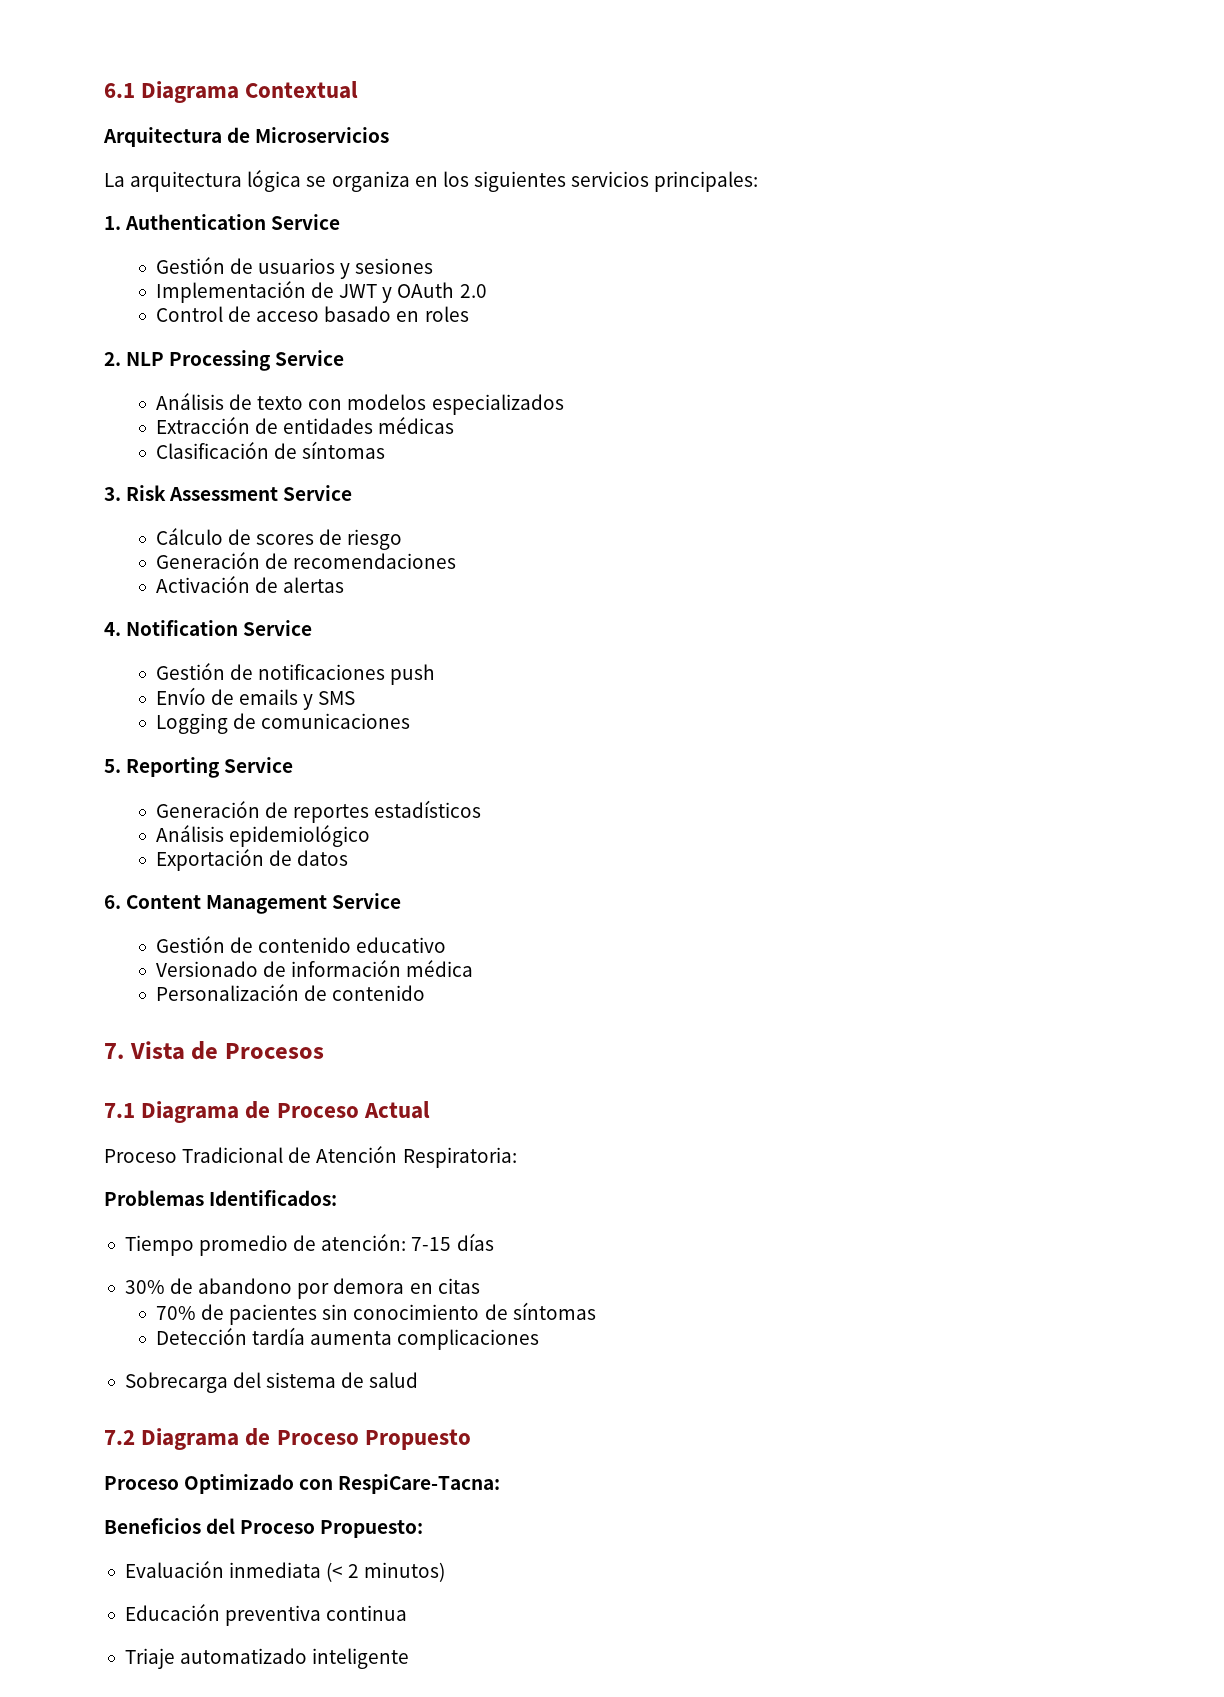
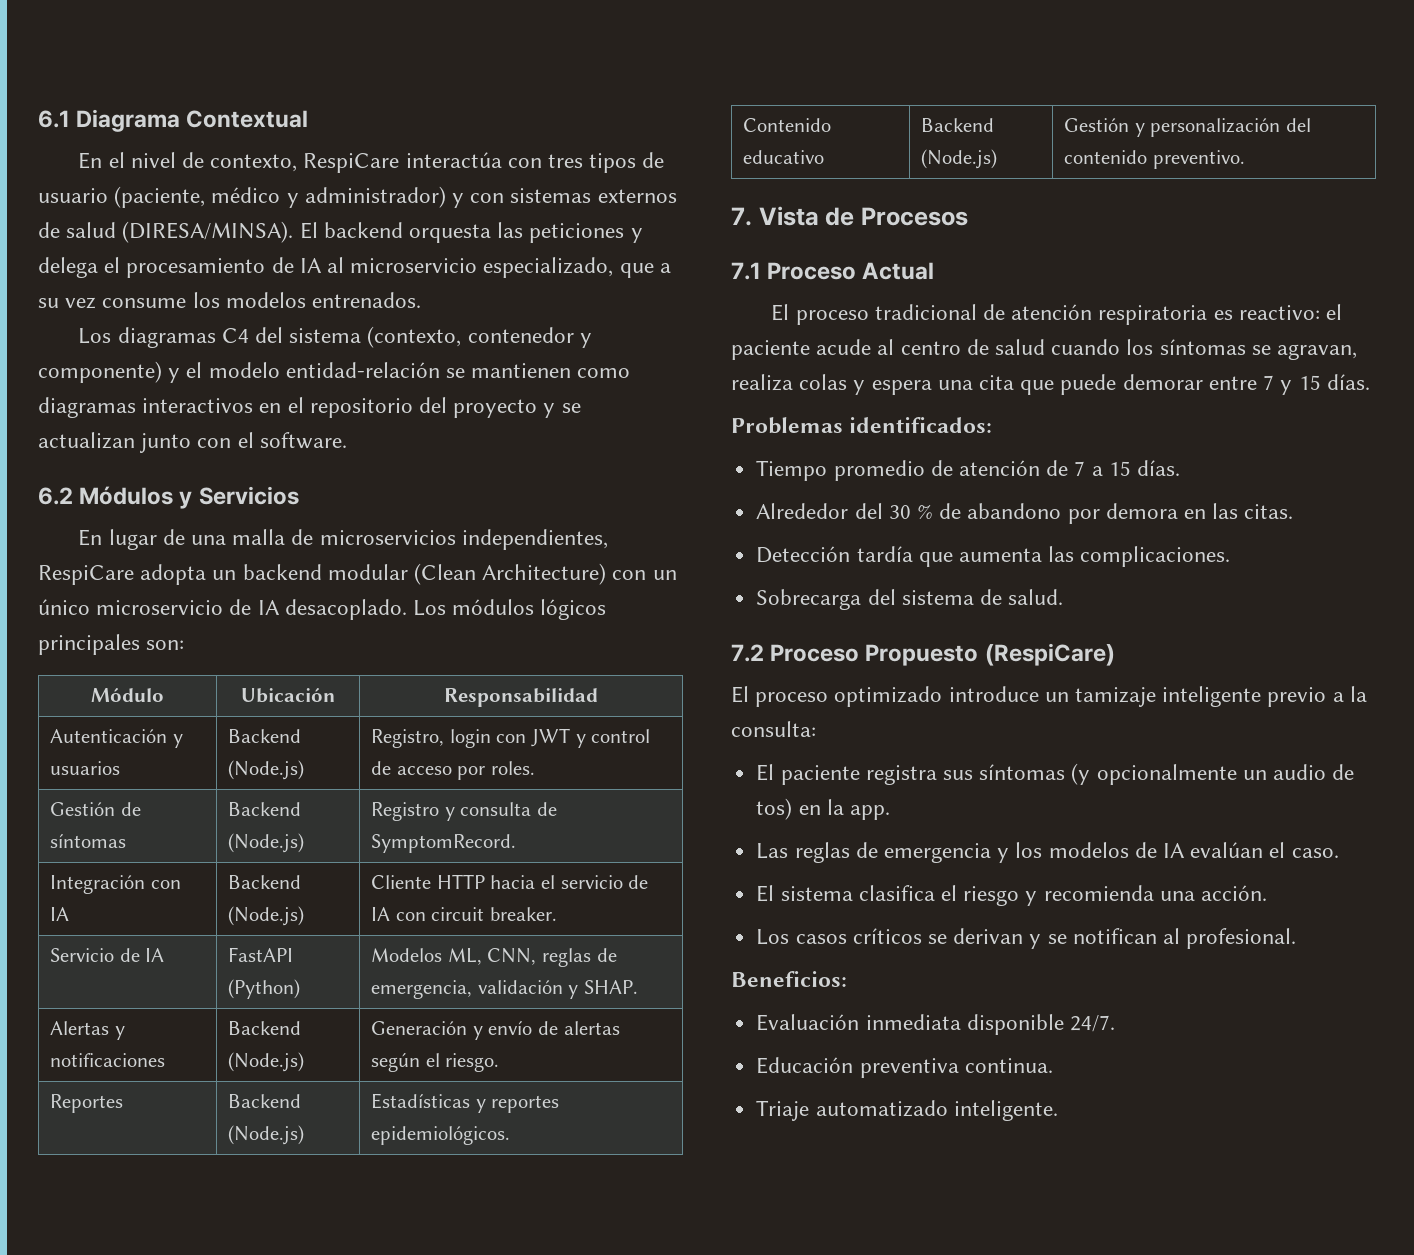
[103,127,390,147] [104,170,759,192] [104,214,341,230] [155,257,434,279] [155,281,487,303] [155,306,469,322] [104,350,345,371] [155,393,564,415] [155,417,455,434] [155,441,386,459] [104,485,353,501] [155,528,403,550] [155,552,457,569] [155,576,345,593] [104,620,313,636] [155,663,436,685] [155,687,356,710] [155,713,411,734] [104,757,294,778] [155,800,482,823] [155,825,371,847] [155,849,349,871] [104,893,402,914] [155,936,447,953] [155,960,474,977] [155,984,426,1001] Arquitectura de Microservicios // La arquitectura lógica se organiza en los siguientes servicios principales: // 1. Authentication Service // Gestión de usuarios y sesiones // Implementación de JWT y OAuth 2.0 // Control de acceso basado en roles // 2. NLP Processing Service // Análisis de texto con modelos especializados // Extracción de entidades médicas // Clasificación de síntomas // 3. Risk Assessment Service // Cálculo de scores de riesgo // Generación de recomendaciones // Activación de alertas // 4. Notification Service // Gestión de notificaciones push // Envío de emails y SMS // Logging de comunicaciones // 5. Reporting Service // Generación de reportes estadísticos // Análisis epidemiológico // Exportación de datos // 6. Content Management Service // Gestión de contenido educativo // Versionado de información médica // Personalización de contenido -> [78,152,665,173] [38,186,677,208] [38,221,643,243] [38,257,671,278] [38,292,422,309] [78,326,592,348] [38,361,631,383] [38,397,581,418] [38,432,347,453] [38,486,299,509] [78,529,608,550] [38,563,677,585] [38,599,607,620] [38,634,185,655] [91,688,164,702] [241,688,335,703] [444,688,598,707] [50,729,183,748] [50,761,121,775] [228,729,302,743] [228,760,305,780] [371,728,651,748] [371,761,536,780] [50,802,141,816] [50,834,127,848] [228,802,302,816] [228,833,305,853] [371,802,558,821] [371,834,517,853] [50,875,181,894] [50,907,70,921] [228,875,302,889] [228,906,305,926] [371,874,649,889] [371,907,558,921] [50,948,165,962] [228,947,294,962] [228,979,301,999] [371,948,617,967] [371,980,639,999] [50,1021,125,1040] [50,1053,166,1067] [228,1021,302,1035] [228,1052,305,1072] [371,1021,620,1040] [371,1053,500,1072] [50,1094,124,1113] [228,1094,302,1108] [228,1125,305,1145] [371,1093,560,1113] [371,1126,511,1145] [743,118,832,132] [743,150,825,164] [921,118,995,132] [921,149,998,169] [1064,118,1312,137] [1064,150,1245,169] En el nivel de contexto, RespiCare interactúa con tres tipos de usuario (paciente, médico y administrador) y con sistemas externos de salud (DIRESA/MINSA). El backend orquesta las peticiones y delega el procesamiento de IA al microservicio especializado, que a su vez consume los modelos entrenados. // Los diagramas C4 del sistema (contexto, contenedor y componente) y el modelo entidad-relación se mantienen como diagramas interactivos en el repositorio del proyecto y se actualizan junto con el software. // 6.2 Módulos y Servicios // En lugar de una malla de microservicios independientes, RespiCare adopta un backend modular (Clean Architecture) con un único microservicio de IA desacoplado. Los módulos lógicos principales son: // Módulo | Ubicación | Responsabilidad // Autenticación y usuarios | Backend (Node.js) | Registro, login con JWT y control de acceso por roles. // Gestión de síntomas | Backend (Node.js) | Registro y consulta de SymptomRecord. // Integración con IA | Backend (Node.js) | Cliente HTTP hacia el servicio de IA con circuit breaker. // Servicio de IA | FastAPI (Python) | Modelos ML, CNN, reglas de emergencia, validación y SHAP. // Alertas y notificaciones | Backend (Node.js) | Generación y envío de alertas según el riesgo. // Reportes | Backend (Node.js) | Estadísticas y reportes epidemiológicos. // Contenido educativo | Backend (Node.js) | Gestión y personalización del contenido preventivo.
[141,1101,271,1123] Diagrama de -> (761, 271) none
[104,1146,517,1168] Proceso Tradicional de Atención Respiratoria: -> [771,304,1342,325] [731,339,1358,360] [731,374,1370,395] El proceso tradicional de atención respiratoria es reactivo: el paciente acude al centro de salud cuando los síntomas se agravan, realiza colas y espera una cita que puede demorar entre 7 y 15 días.
[209,1190,338,1206] Identificados: -> [849,417,993,433] identificados:
[321,1233,494,1251] [124,1280,165,1294] atención: 7-15 días // 30% -> [958,460,1180,476] [756,503,933,519] atención de 7 a 15 días. // Alrededor del 30 %
[437,1278,480,1294] [155,1302,596,1325] [155,1327,540,1350] citas // 70% de pacientes sin conocimiento de síntomas // Detección tardía aumenta complicaciones -> [1212,503,1294,519] [756,546,1231,567] las citas. // Detección tardía que aumenta las complicaciones.
[369,1372,419,1388] salud -> [1008,589,1064,605] salud.
[141,1428,271,1450] Diagrama de -> (764, 653) none
[104,1474,501,1494] [104,1518,424,1538] // Proceso Optimizado con RespiCare-Tacna: // Beneficios del Proceso Propuesto: -> [984,643,1115,666] [731,686,1367,707] [731,721,816,737] [756,763,1355,785] [756,798,890,820] [756,842,1339,863] [756,885,1267,906] [756,928,1297,949] [731,971,847,987] (RespiCare) // El proceso optimizado introduce un tamizaje inteligente previo a la consulta: // El paciente registra sus síntomas (y opcionalmente un audio de tos) en la app. // Las reglas de emergencia y los modelos de IA evalúan el caso. // El sistema clasifica el riesgo y recomienda una acción. // Los casos críticos se derivan y se notifican al profesional. // Beneficios:
[326,1562,446,1582] (< 2 minutos) -> [966,1014,1115,1035] disponible 24/7.
[326,1605,408,1621] continua -> [964,1058,1053,1073] continua.
[312,1648,410,1669] inteligente -> [953,1100,1058,1121] inteligente.

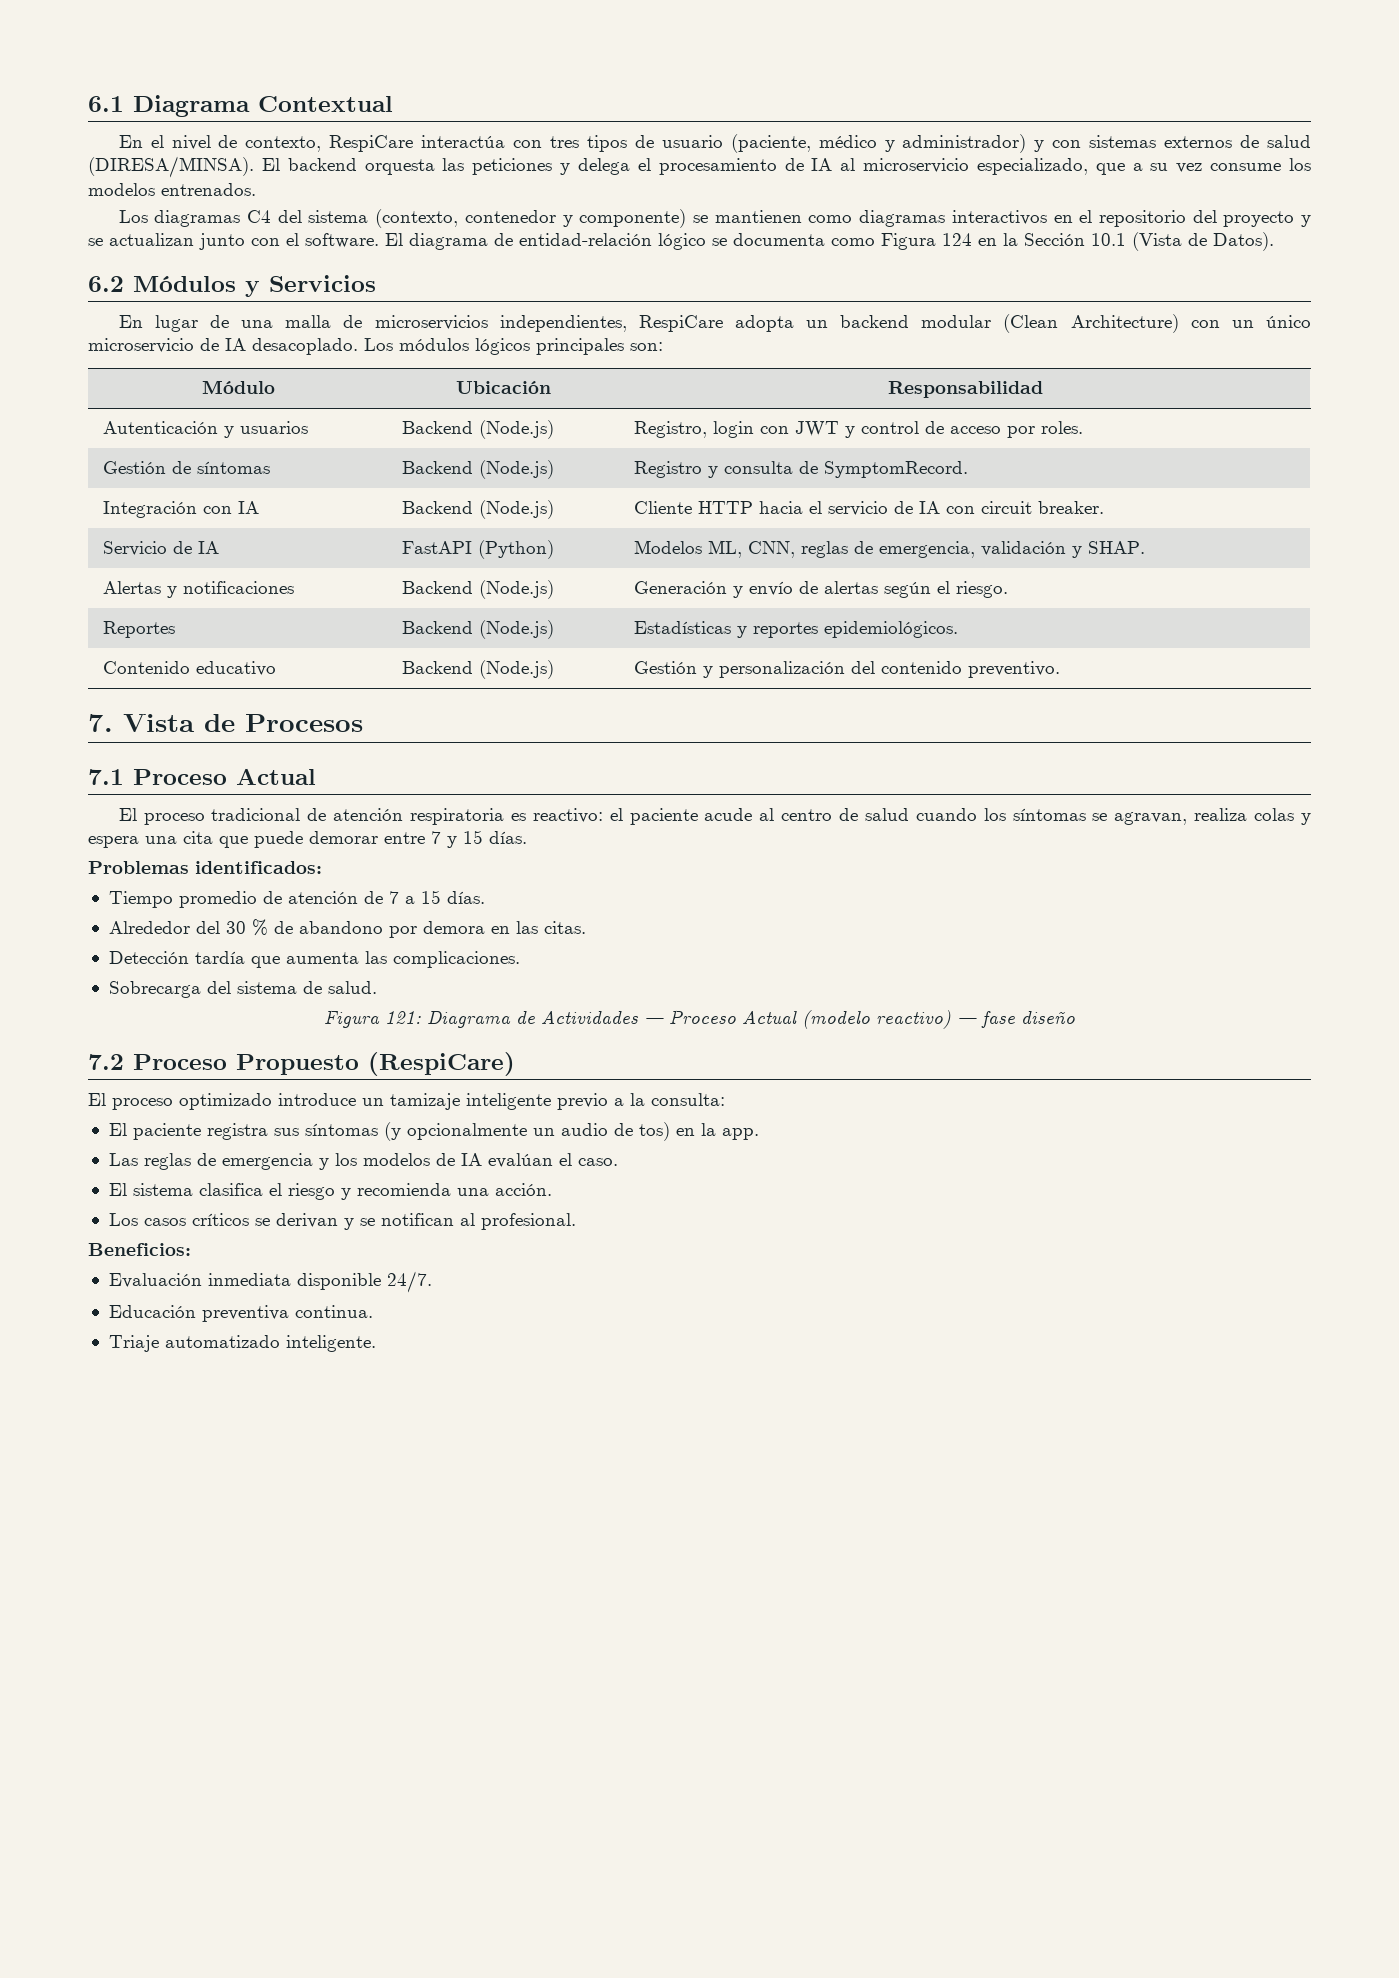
[168,362,440,383] y el modelo entidad-relación -> (687, 218) none
(347, 440) none -> [385,232,1274,251] El diagrama de entidad-relación lógico se documenta como Figura 124 en la Sección 10.1 (Vista de Datos).
(1064, 597) none -> [324,1010,1075,1029] // Figura 121: Diagrama de Actividades — Proceso Actual (modelo reactivo) — fase diseño

